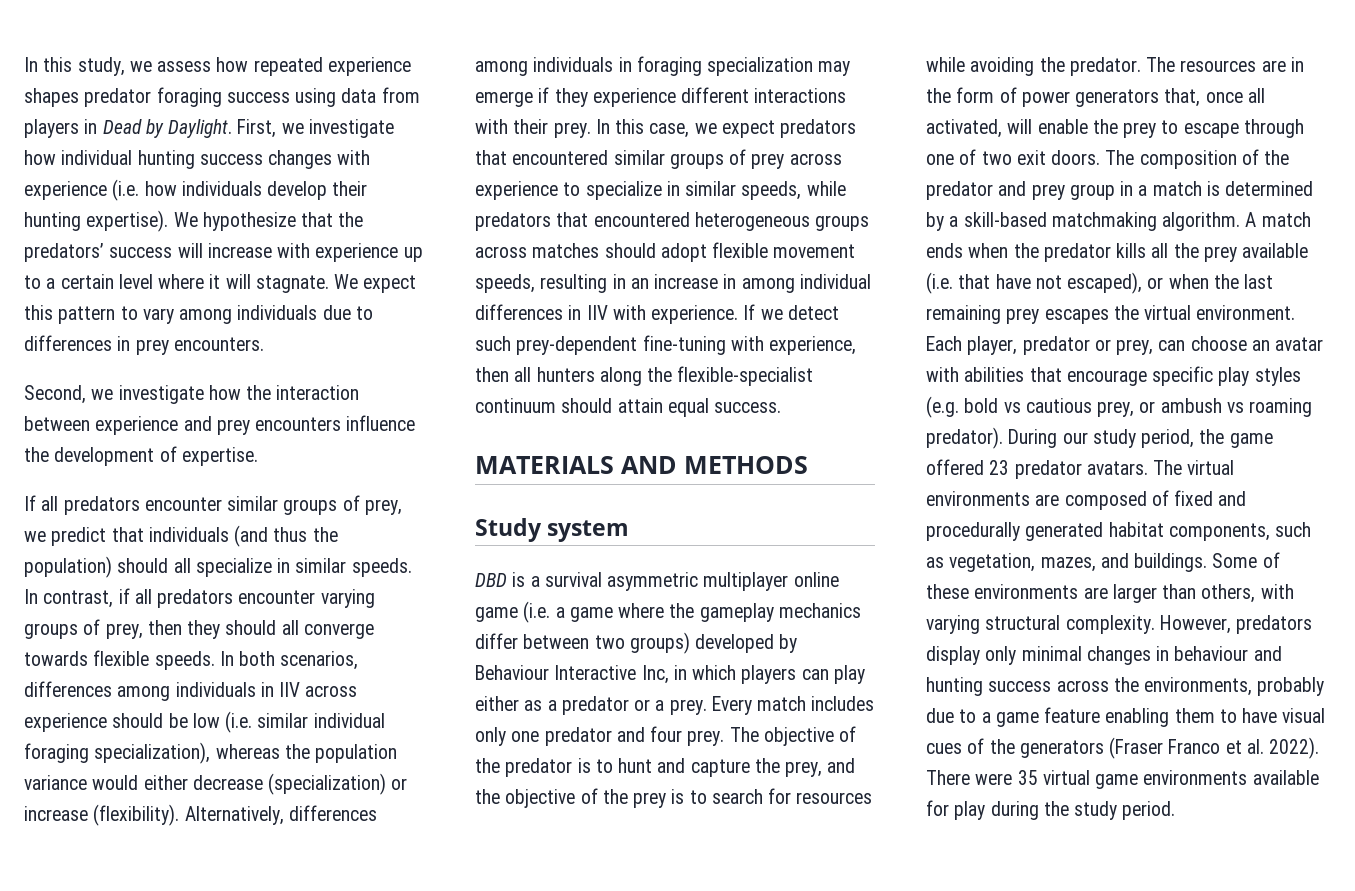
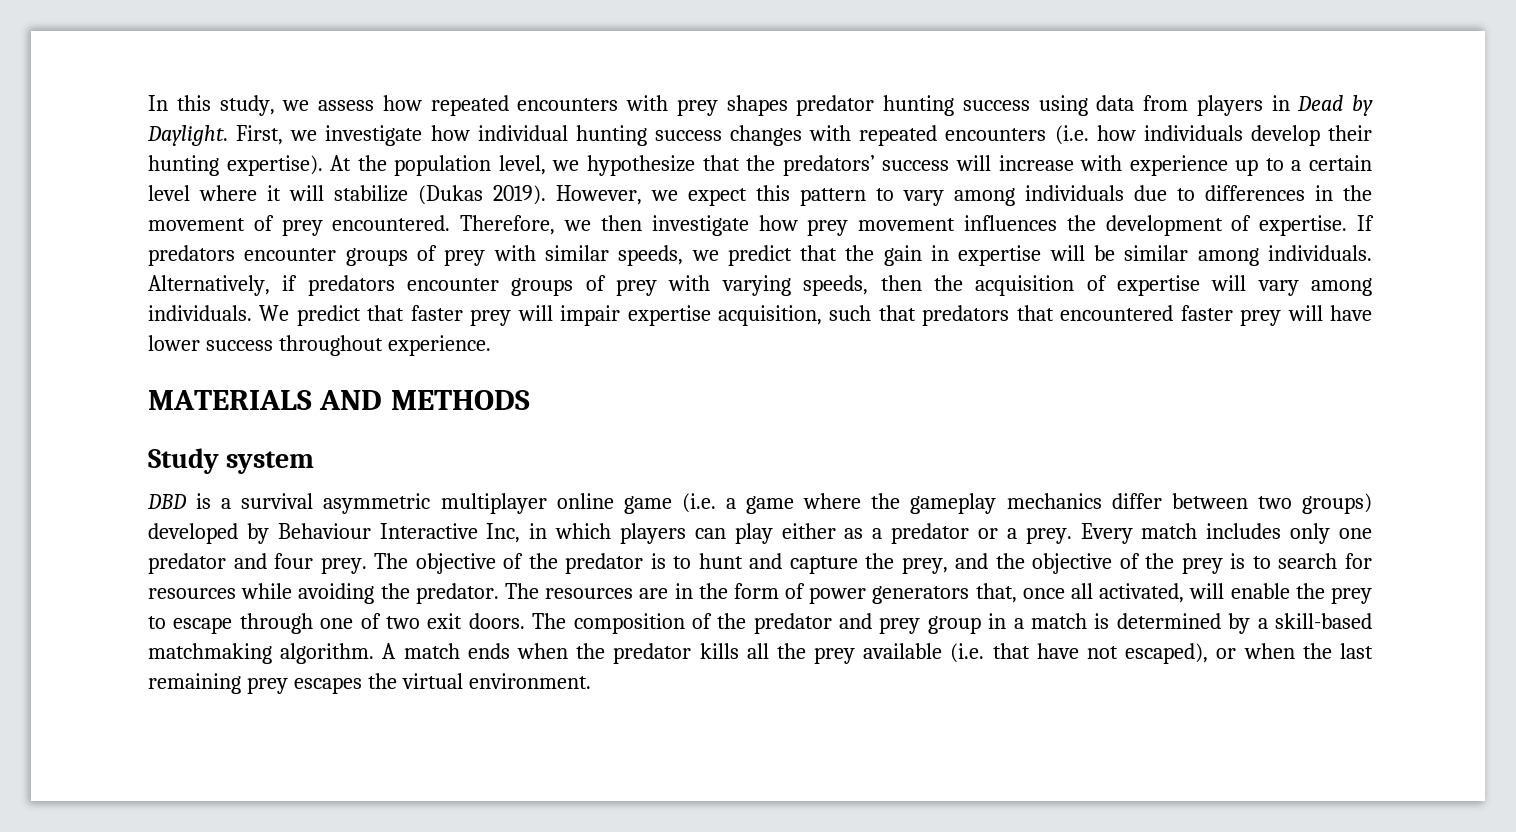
[327,57,411,76] experience -> [517,95,718,116] encounters with prey
[156,87,222,107] foraging -> [883,95,954,116] hunting
[24,181,107,200] experience -> [859,125,1047,146] repeated encounters
[173,212,198,227] We -> [330,155,580,176] At the population level, we
[255,274,359,293] stagnate. We -> [334,185,678,205] stabilize (Dukas 2019). However, we
[135,337,264,355] [24,385,360,404] [24,415,416,435] prey encounters. // Second, we investigate how the interaction between experience and prey encounters influence -> [1343,185,1372,201] [148,215,1057,236] the movement of prey encountered. Therefore, we then investigate how prey movement influences
[24,495,402,515] [24,525,338,547] [24,556,412,578] [24,588,375,608] [24,619,374,639] [24,650,359,670] [24,681,358,701] [24,711,385,733] [24,742,398,764] [24,773,408,795] [24,804,377,826] [475,56,851,76] [475,87,847,107] [475,119,857,138] [475,149,842,169] [475,181,846,200] [475,212,870,231] [475,242,856,262] [475,274,871,293] [475,304,839,324] [475,335,857,355] [475,366,814,386] [475,398,782,417] // If all predators encounter similar groups of prey, we predict that individuals (and thus the population) should all specialize in similar speeds. In contrast, if all predators encounter varying groups of prey, then they should all converge towards flexible speeds. In both scenarios, differences among individuals in IIV across experience should be low (i.e. similar individual foraging specialization), whereas the population variance would either decrease (specialization) or increase (flexibility). Alternatively, differences among individuals in foraging specialization may emerge if they experience different interactions with their prey. In this case, we expect predators that encountered similar groups of prey across experience to specialize in similar speeds, while predators that encountered heterogeneous groups across matches should adopt flexible movement speeds, resulting in an increase in among individual differences in IIV with experience. If we detect such prey-dependent fine-tuning with experience, then all hunters along the flexible-specialist continuum should attain equal success. -> [1357,215,1374,231] [148,245,1372,266] [148,275,1372,296] [148,305,1372,326] [148,335,491,356] If predators encounter groups of prey with similar speeds, we predict that the gain in expertise will be similar among individuals. Alternatively, if predators encounter groups of prey with varying speeds, then the acquisition of expertise will vary among individuals. We predict that faster prey will impair expertise acquisition, such that predators that encountered faster prey will have lower success throughout experience.
[926,336,1324,355] [926,366,1301,386] [926,396,1313,418] [926,427,1273,449] [926,459,1235,479] [926,490,1247,510] [926,522,1312,541] [926,552,1280,572] [926,584,1294,603] [926,615,1313,634] [926,646,1282,665] [926,677,1325,696] [926,707,1326,727] [926,737,1320,759] [926,770,1319,789] [926,800,1176,820] Each player, predator or prey, can choose an avatar with abilities that encourage specific play styles (e.g. bold vs cautious prey, or ambush vs roaming predator). During our study period, the game offered 23 predator avatars. The virtual environments are composed of fixed and procedurally generated habitat components, such as vegetation, mazes, and buildings. Some of these environments are larger than others, with varying structural complexity. However, predators display only minimal changes in behaviour and hunting success across the environments, probably due to a game feature enabling them to have visual cues of the generators (Fraser Franco et al. 2022). There were 35 virtual game environments available for play during the study period. -> (591, 681) none

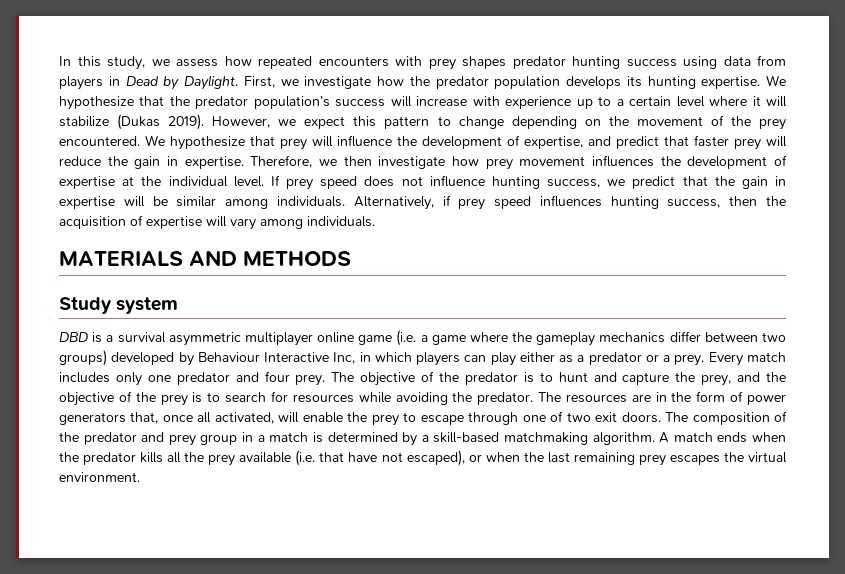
[477,125,1372,146] [148,155,580,176] individual hunting success changes with repeated encounters (i.e. how individuals develop their hunting expertise). At the population level, we -> [409,75,786,89] the predator population develops its hunting expertise. We
[782,155,875,176] predators’ -> [195,96,330,109] predator population’s
[903,185,1333,206] vary among individuals due to differences in -> [458,116,601,129] change depending on
(274, 223) none -> [730,116,751,126] the
(451, 223) none -> [145,135,787,150] [59,156,244,169] We hypothesize that prey will influence the development of expertise, and predict that faster prey will reduce the gain in expertise.
[1259,215,1374,236] [148,245,684,266] expertise. If predators encounter groups of prey with similar speeds, -> [59,175,600,190] expertise at the individual level. If prey speed does not influence hunting success,
[307,275,869,296] predators encounter groups of prey with varying speeds, -> [458,195,721,210] prey speed influences hunting success,
[259,305,1372,326] [148,335,491,356] We predict that faster prey will impair expertise acquisition, such that predators that encountered faster prey will have lower success throughout experience. -> (375, 221) none

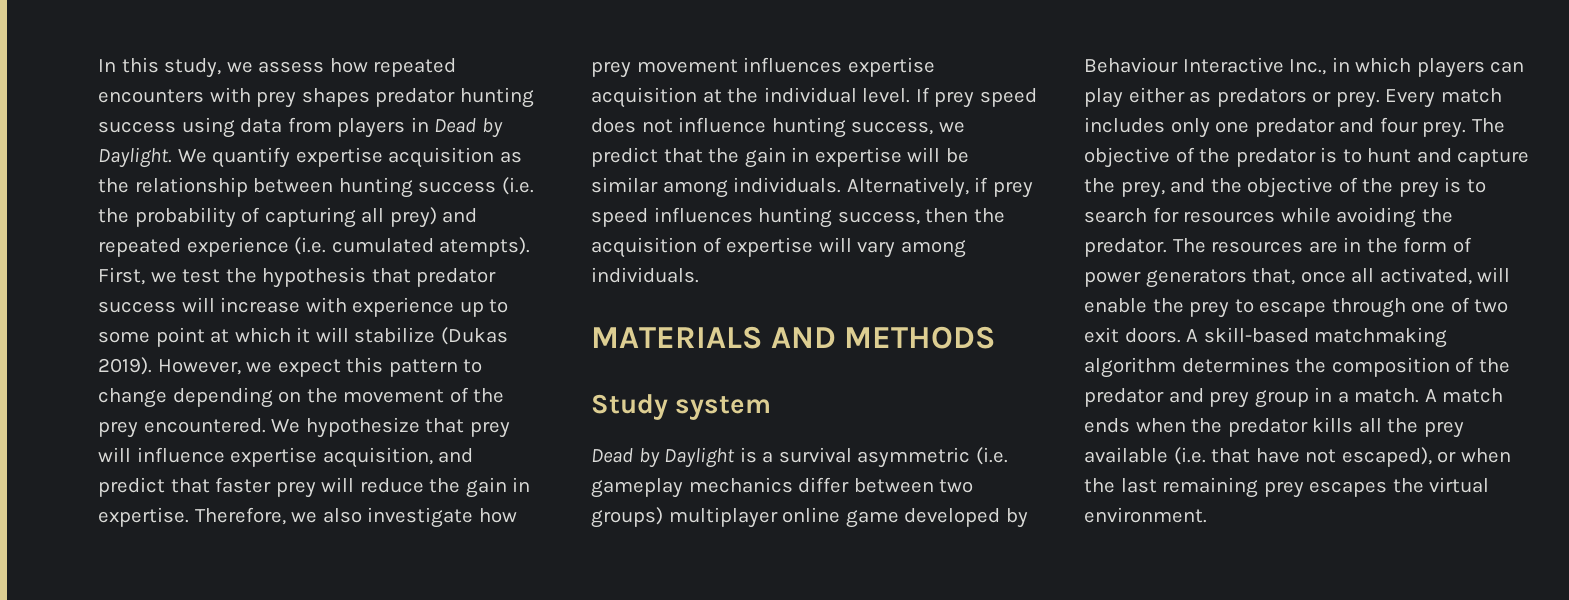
[243,75,786,89] [59,96,330,110] First, we investigate how the predator population develops its hunting expertise. We hypothesize that the predator population’s -> [177,147,522,168] [98,177,534,198] [98,207,478,228] [98,237,531,257] [98,267,497,288] We quantify expertise acquisition as the relationship between hunting success (i.e. the probability of capturing all prey) and repeated experience (i.e. cumulated atempts). First, we test the hypothesis that predator
[616,96,748,107] a certain level where -> [98,327,291,347] some point at which
[397,135,583,149] the development of expertise, -> [230,447,433,468] expertise acquisition,
[343,156,372,166] then -> [322,508,362,523] also
[660,155,787,169] [59,176,115,189] the development of expertise -> [847,57,935,77] [591,87,697,108] expertise acquisition
[59,332,88,342] DBD -> [591,447,736,468] Dead by Daylight
[244,330,533,346] multiplayer online game (i.e. a game where the -> [975,447,1008,465] (i.e.
(107, 358) none -> [668,507,899,528] multiplayer online game
[333,352,356,364] Inc, -> [1289,59,1327,75] Inc.,
[577,352,671,365] a predator or a -> [1216,88,1332,107] predators or
[665,412,689,422] The -> [1186,327,1448,348] [1084,357,1327,378] A skill-based matchmaking algorithm determines the
[269,432,655,446] match is determined by a skill-based matchmaking algorithm. -> [1354,388,1420,403] match.

